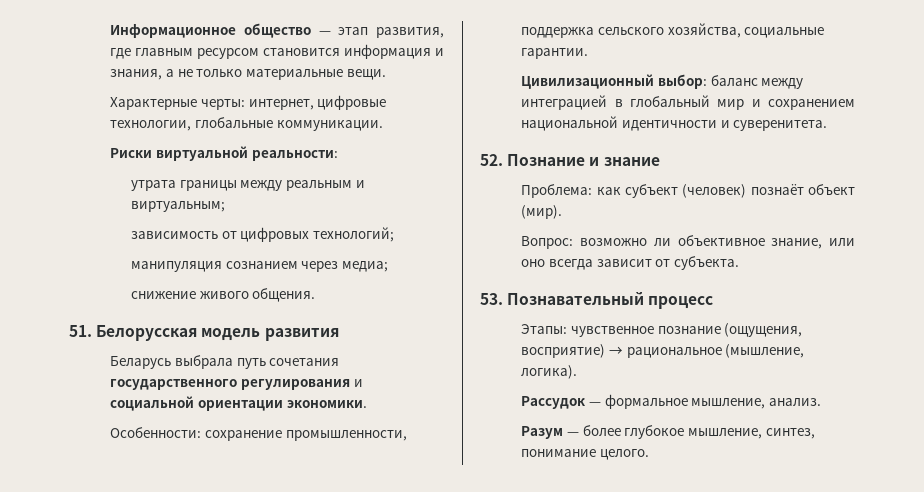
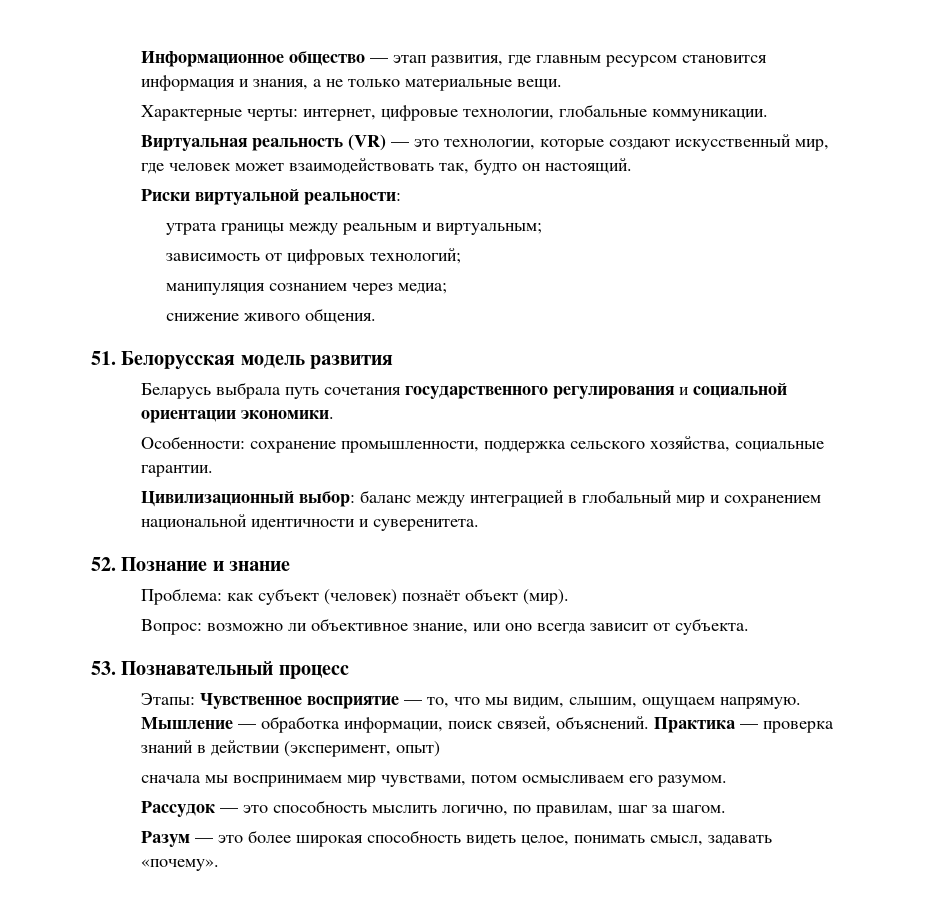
(383, 125) none -> [141,134,830,151] [141,158,633,175] // Виртуальная реальность (VR) — это технологии, которые создают искусственный мир, где человек может взаимодействовать так, будто он настоящий.
[571,323,803,337] [521,344,805,358] [521,365,578,379] [521,394,821,409] [521,425,815,439] [521,449,650,460] чувственное познание (ощущения, восприятие) → рациональное (мышление, логика). // Рассудок — формальное мышление, анализ. // Разум — более глубокое мышление, синтез, понимание целого. -> [200,693,802,709] [141,716,835,733] [141,740,441,757] [141,775,728,787] [141,800,727,817] [141,830,773,847] [141,859,220,871] Чувственное восприятие — то, что мы видим, слышим, ощущаем напрямую. Мышление — обработка информации, поиск связей, объяснений. Практика — проверка знаний в действии (эксперимент, опыт) // сначала мы воспринимаем мир чувствами, потом осмысливаем его разумом. // Рассудок — это способность мыслить логично, по правилам, шаг за шагом. // Разум — это более широкая способность видеть целое, понимать смысл, задавать «почему».

